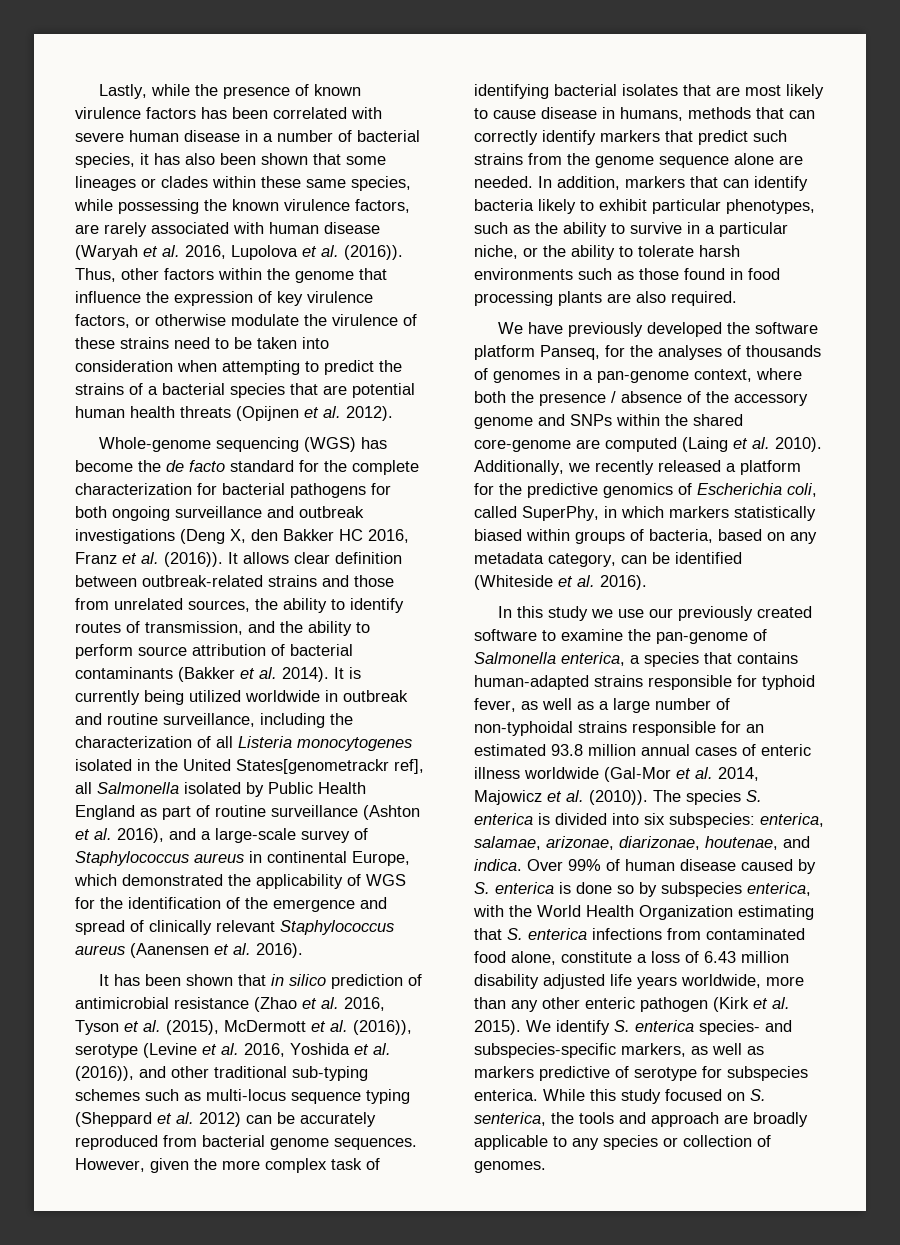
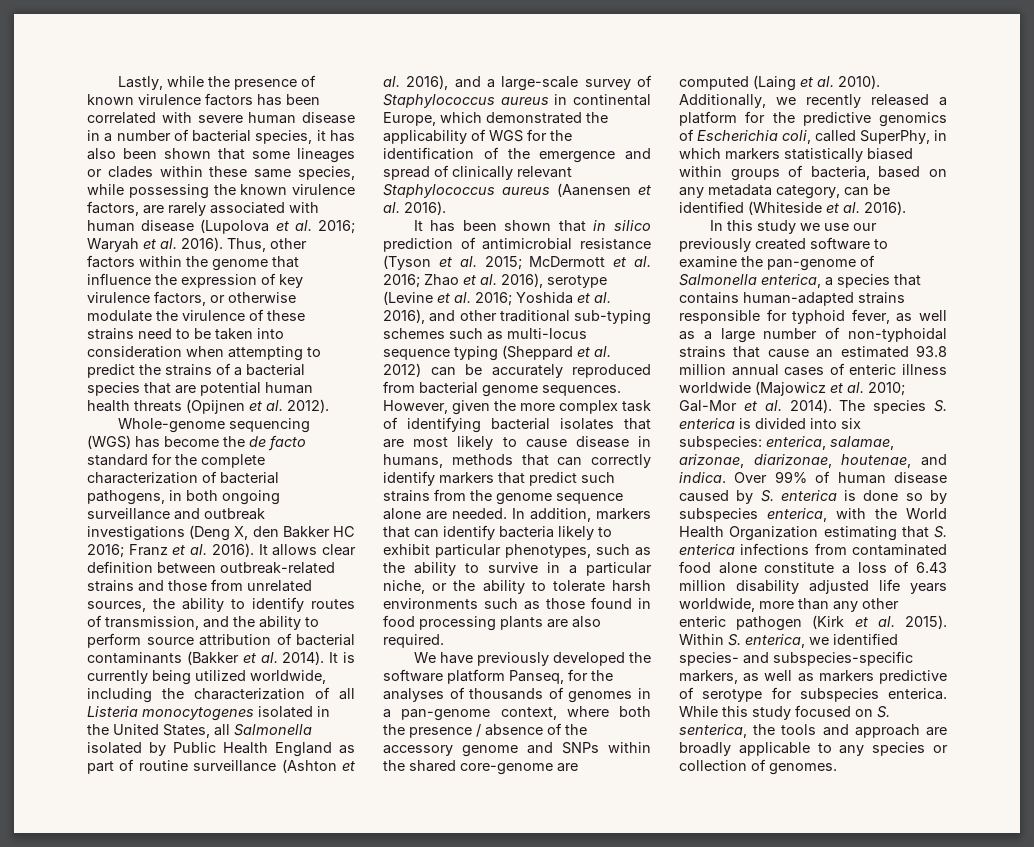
[75,245,403,260] (Waryah et al. 2016, Lupolova et al. (2016)). -> [200,219,355,234] [87,237,223,252] (Lupolova et al. 2016; Waryah et al. 2016).
[197,483,391,498] for bacterial pathogens for -> [202,471,279,484] [87,490,182,505] of bacterial pathogens, in
[368,529,409,543] 2016, -> [87,544,124,558] 2016;
[164,552,223,567] (2016)). -> [211,543,254,557] 2016).
[245,690,408,702] [75,713,255,727] worldwide in outbreak and routine surveillance, -> [250,670,326,684] worldwide,
[236,759,424,774] States[genometrackr ref], -> [163,724,210,738] States,
[254,997,385,1012] [75,1020,412,1035] (Zhao et al. 2016, Tyson et al. (2015), McDermott et al. (2016)), -> [383,255,651,270] [383,273,543,288] (Tyson et al. 2015; McDermott et al. 2016; Zhao et al. 2016),
[244,1043,285,1057] 2016, -> [475,292,512,306] 2016;
[75,1066,134,1081] (2016)), -> [383,309,425,324] 2016),
[632,721,741,736] responsible for -> [733,346,809,358] that cause
[604,767,759,782] [474,790,648,805] (Gal-Mor et al. 2014, Majowicz et al. (2010)). -> [755,381,905,396] [679,399,832,413] (Majowicz et al. 2010; Gal-Mor et al. 2014).
[511,951,556,965] alone, -> [718,562,757,574] alone
[526,1020,694,1035] We identify S. enterica -> [679,633,898,648] Within S. enterica, we identified

